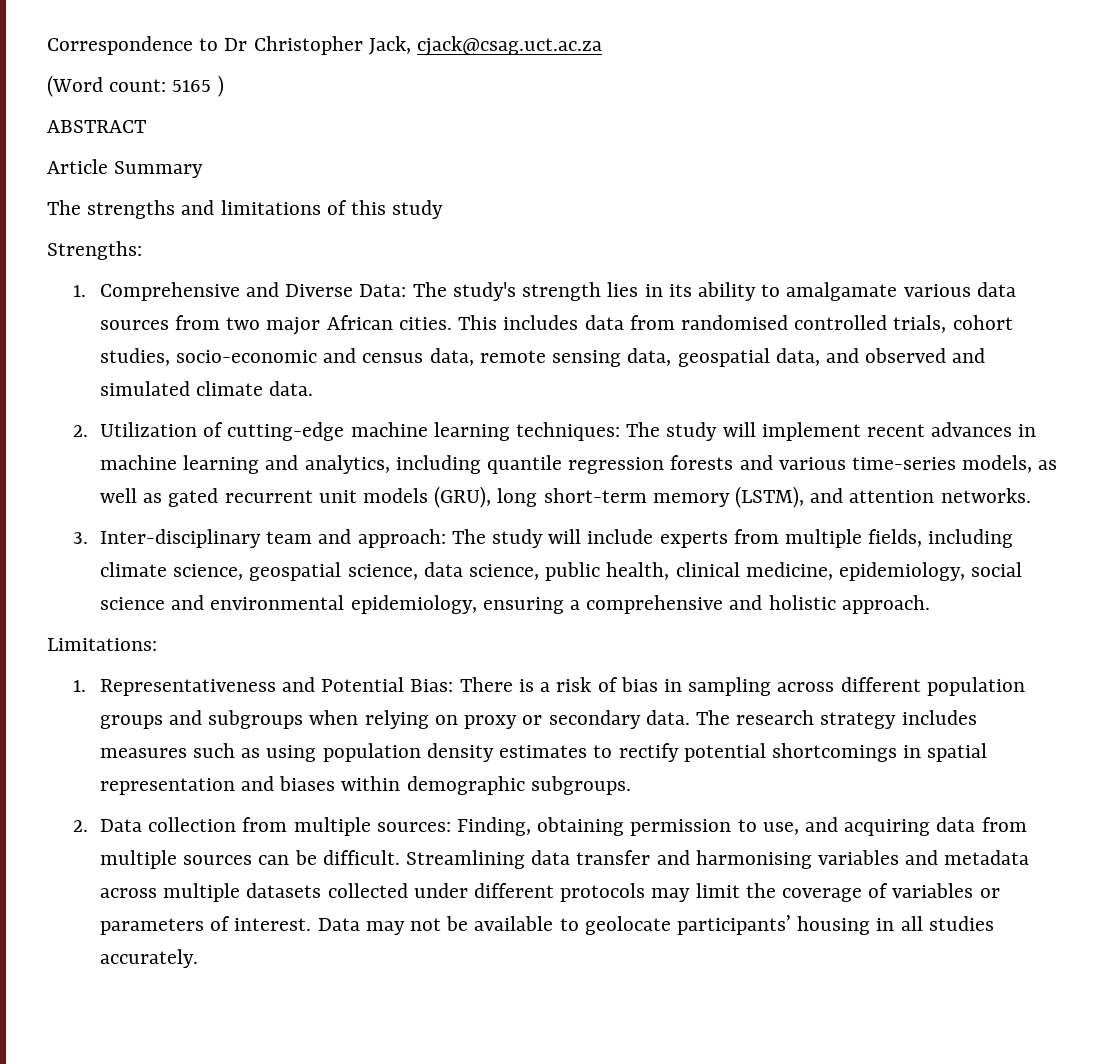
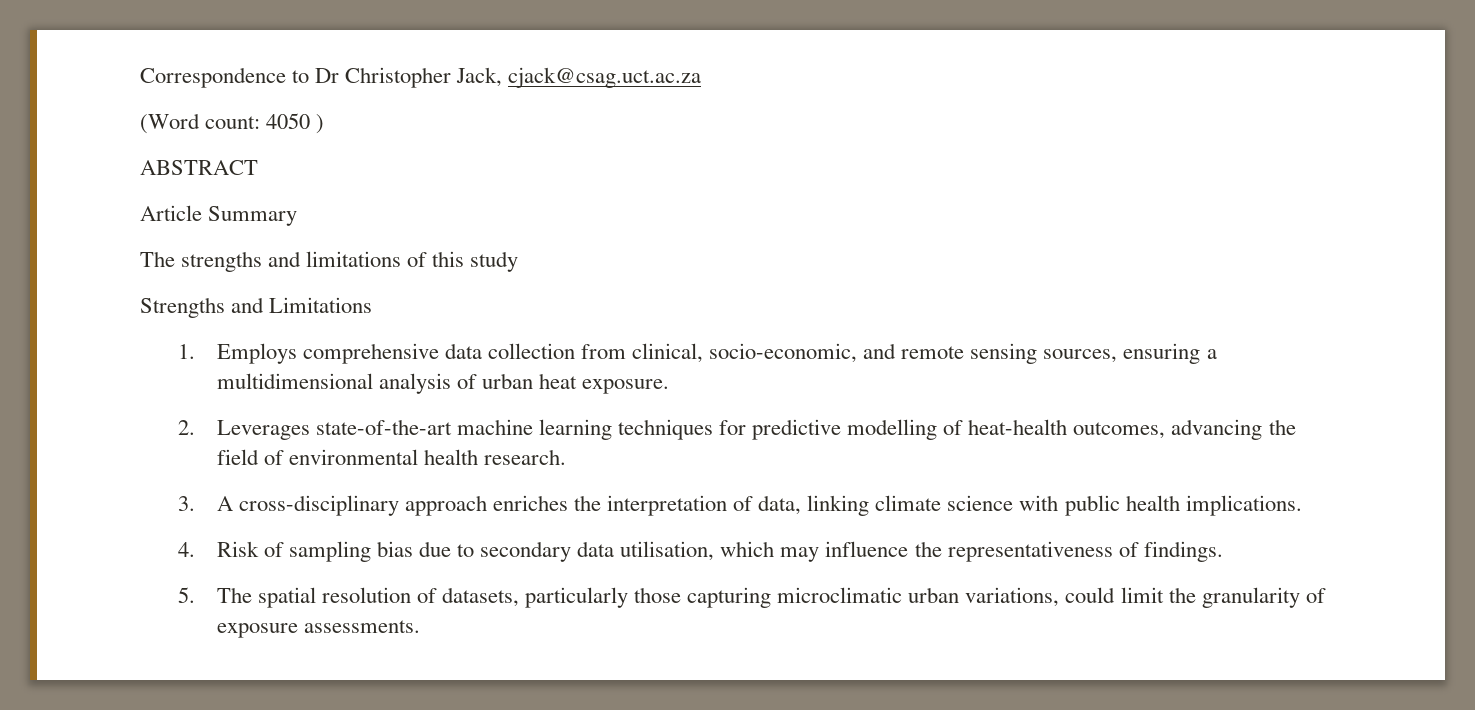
[172,80,212,92] 5165 -> [266,113,311,129] 4050
[47,241,142,260] [73,282,1016,301] [99,315,1013,335] [99,348,986,367] [99,381,314,396] [73,422,1037,441] [99,455,1058,474] [99,486,1031,508] [73,529,1014,548] [99,562,1023,581] [99,595,930,614] [47,638,157,651] [73,677,1025,696] [99,710,977,729] [99,743,988,762] [99,776,631,795] [73,817,1027,836] [99,850,1030,869] [99,883,1000,902] [99,915,994,935] [99,949,198,968] Strengths: // 1. Comprehensive and Diverse Data: The study's strength lies in its ability to amalgamate various data sources from two major African cities. This includes data from randomised controlled trials, cohort studies, socio-economic and census data, remote sensing data, geospatial data, and observed and simulated climate data. // 2. Utilization of cutting-edge machine learning techniques: The study will implement recent advances in machine learning and analytics, including quantile regression forests and various time-series models, as well as gated recurrent unit models (GRU), long short-term memory (LSTM), and attention networks. // 3. Inter-disciplinary team and approach: The study will include experts from multiple fields, including climate science, geospatial science, data science, public health, clinical medicine, epidemiology, social science and environmental epidemiology, ensuring a comprehensive and holistic approach. // Limitations: // 1. Representativeness and Potential Bias: There is a risk of bias in sampling across different population groups and subgroups when relying on proxy or secondary data. The research strategy includes measures such as using population density estimates to rectify potential shortcomings in spatial representation and biases within demographic subgroups. // 2. Data collection from multiple sources: Finding, obtaining permission to use, and acquiring data from multiple sources can be difficult. Streamlining data transfer and harmonising variables and metadata across multiple datasets collected under different protocols may limit the coverage of variables or parameters of interest. Data may not be available to geolocate participants’ housing in all studies accurately. -> [140,297,373,318] [178,343,1217,364] [216,373,669,394] [178,419,1296,440] [216,449,566,465] [178,495,1302,516] [178,541,1223,562] [178,587,1326,608] [216,620,420,638] Strengths and Limitations // 1. Employs comprehensive data collection from clinical, socio-economic, and remote sensing sources, ensuring a multidimensional analysis of urban heat exposure. // 2. Leverages state-of-the-art machine learning techniques for predictive modelling of heat-health outcomes, advancing the field of environmental health research. // 3. A cross-disciplinary approach enriches the interpretation of data, linking climate science with public health implications. // 4. Risk of sampling bias due to secondary data utilisation, which may influence the representativeness of findings. // 5. The spatial resolution of datasets, particularly those capturing microclimatic urban variations, could limit the granularity of exposure assessments.

